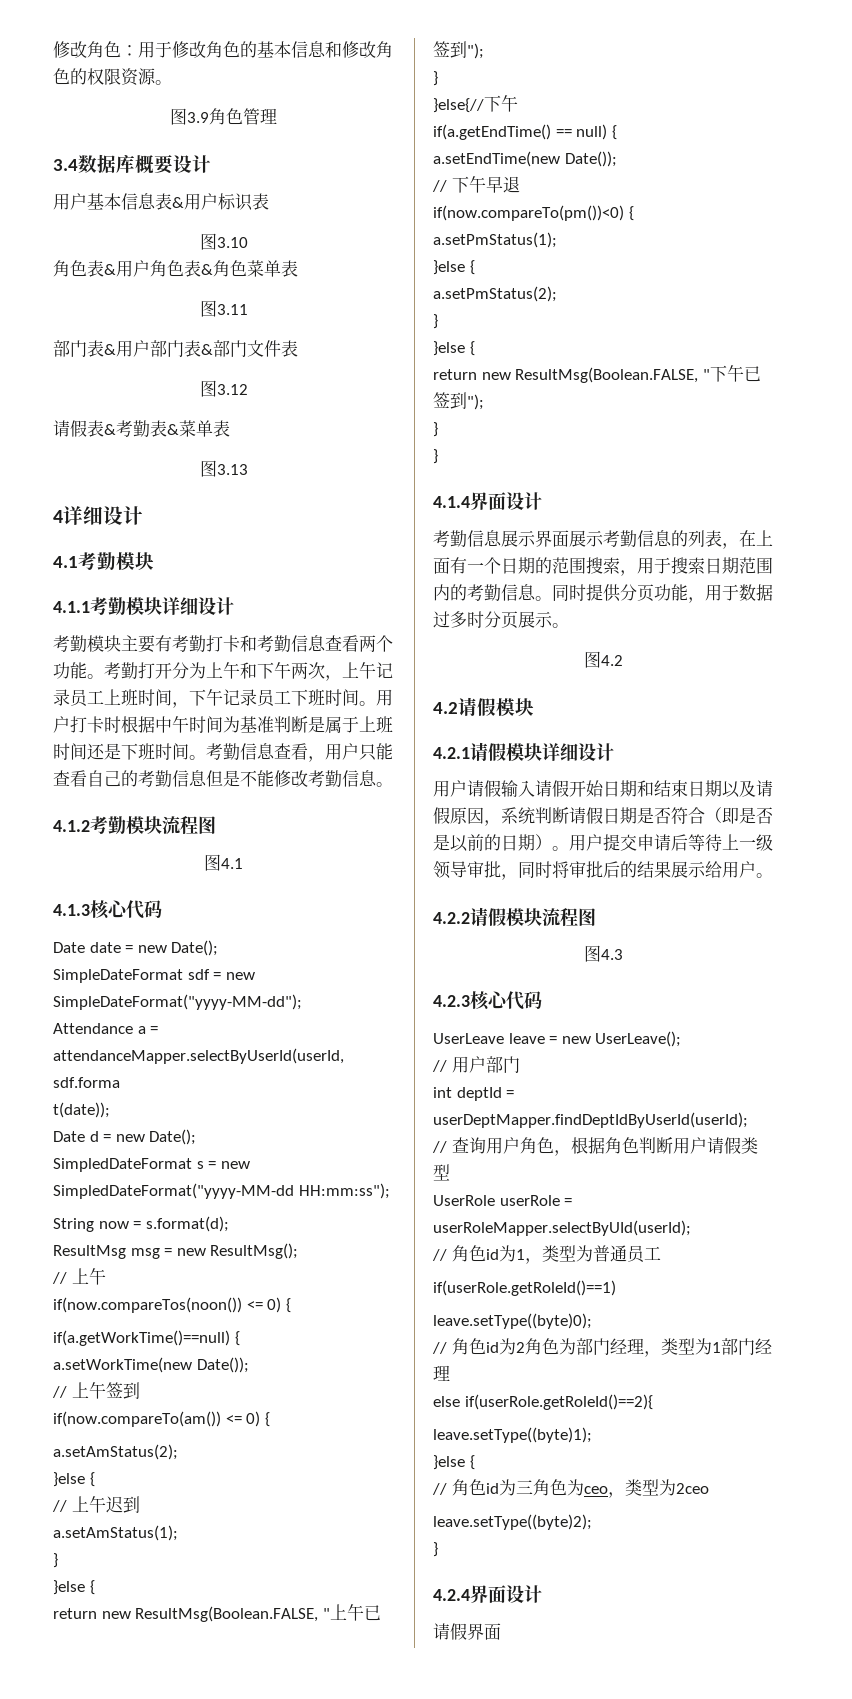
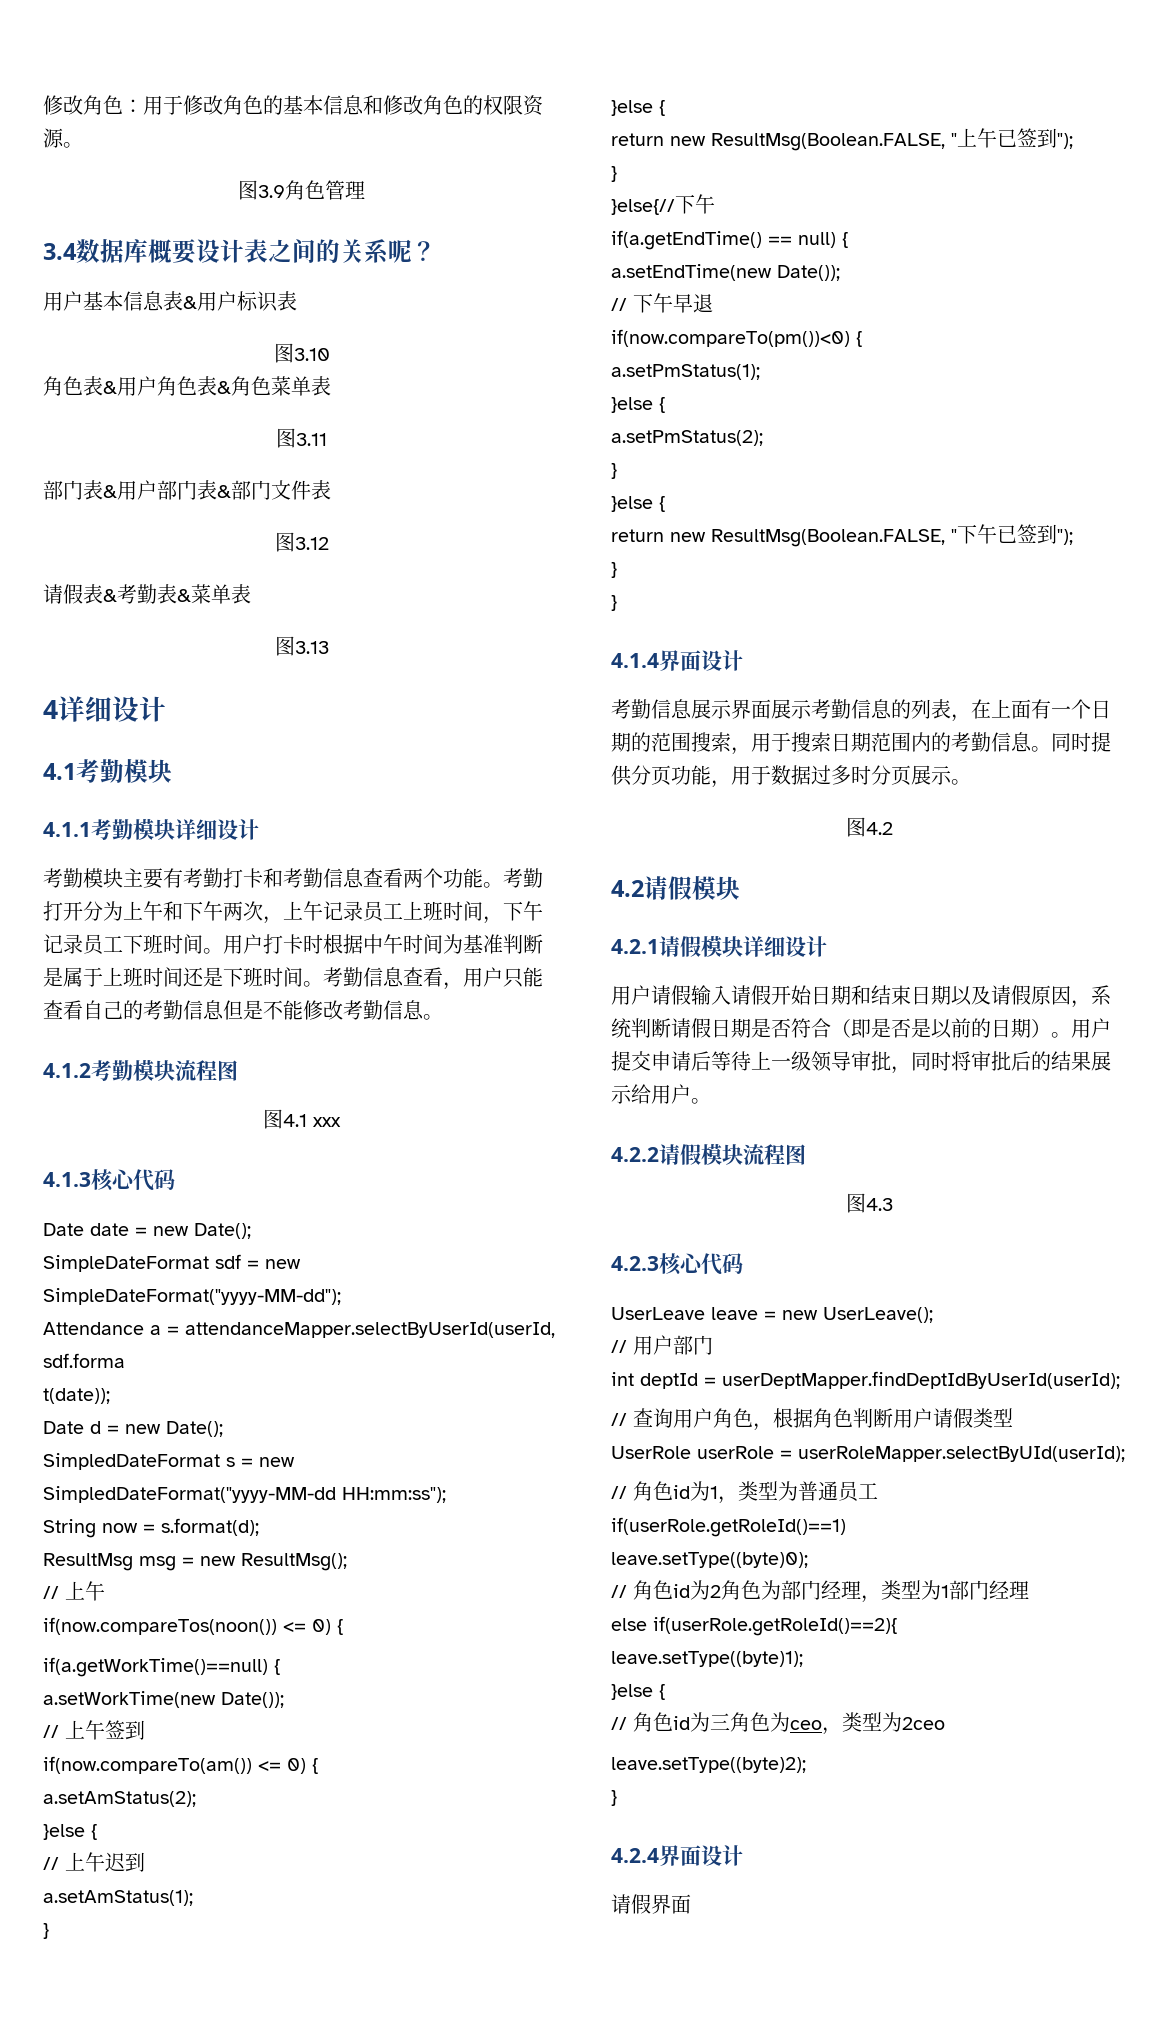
(211, 164) none -> [244,239,436,264] 表之间的关系呢？
(243, 863) none -> [313,1117,341,1127] xxx

